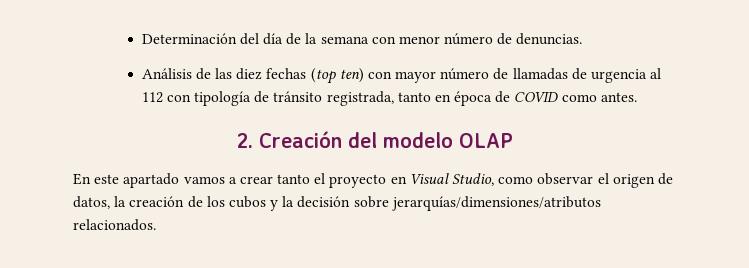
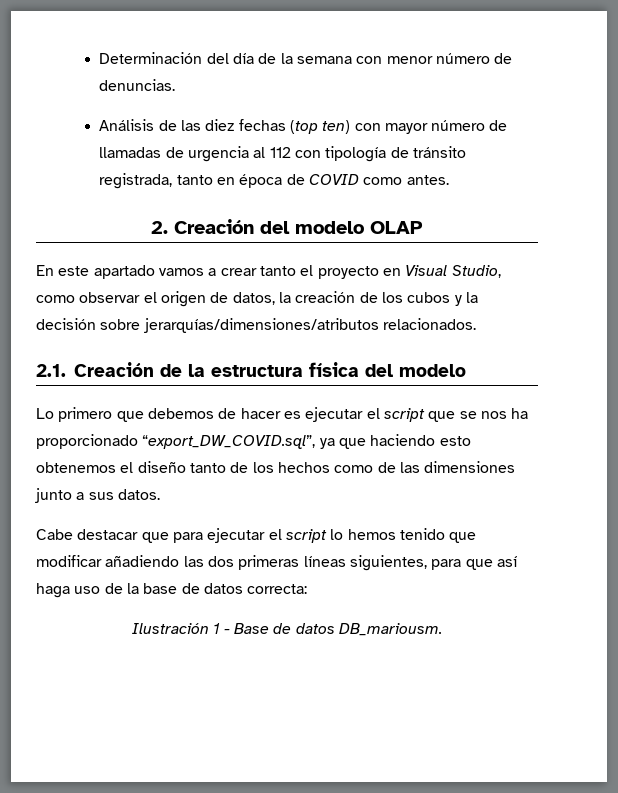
(156, 225) none -> [36,362,466,377] [36,407,529,422] [36,434,471,449] [36,461,516,473] [35,488,160,503] [36,528,477,543] [36,555,517,571] [36,583,308,598] [132,623,442,636] // 2.1. Creación de la estructura física del modelo // Lo primero que debemos de hacer es ejecutar el script que se nos ha proporcionado “export_DW_COVID.sql”, ya que haciendo esto obtenemos el diseño tanto de los hechos como de las dimensiones junto a sus datos. // Cabe destacar que para ejecutar el script lo hemos tenido que modificar añadiendo las dos primeras líneas siguientes, para que así haga uso de la base de datos correcta: // Ilustración 1 - Base de datos DB_mariousm.

